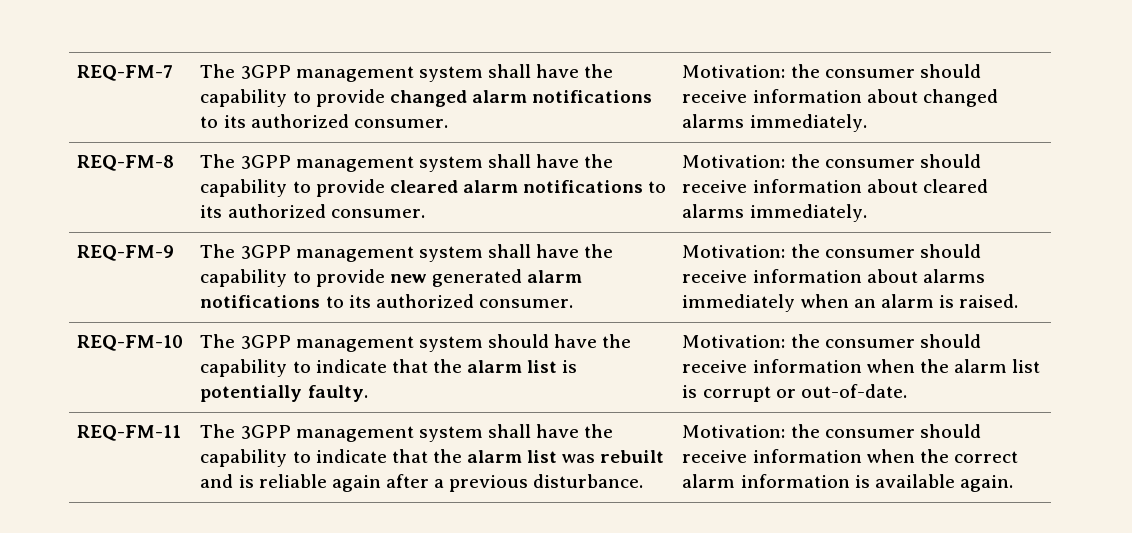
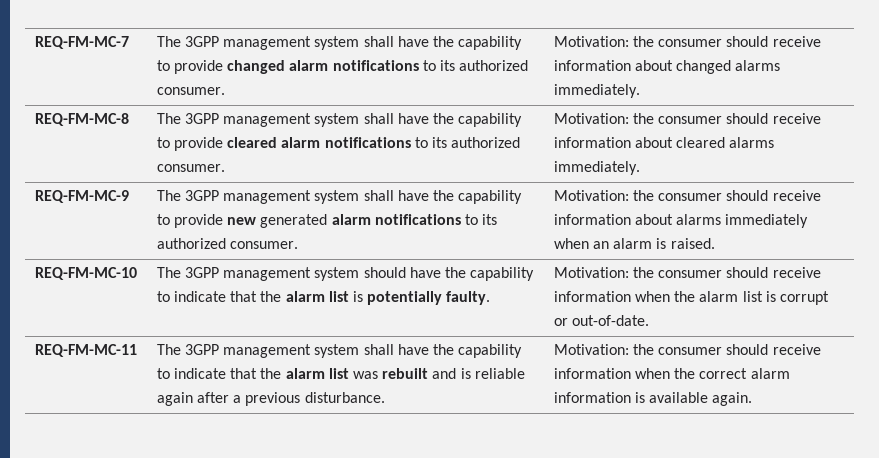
[77,65,174,81] REQ-FM-7 -> [34,36,129,49] REQ-FM-MC-7
[77,155,175,171] REQ-FM-8 -> [34,113,129,126] REQ-FM-MC-8
[77,245,175,261] REQ-FM-9 -> [34,190,129,203] REQ-FM-MC-9
[77,335,184,351] REQ-FM-10 -> [34,267,137,280] REQ-FM-MC-10
[77,425,182,441] REQ-FM-11 -> [34,344,137,357] REQ-FM-MC-11

